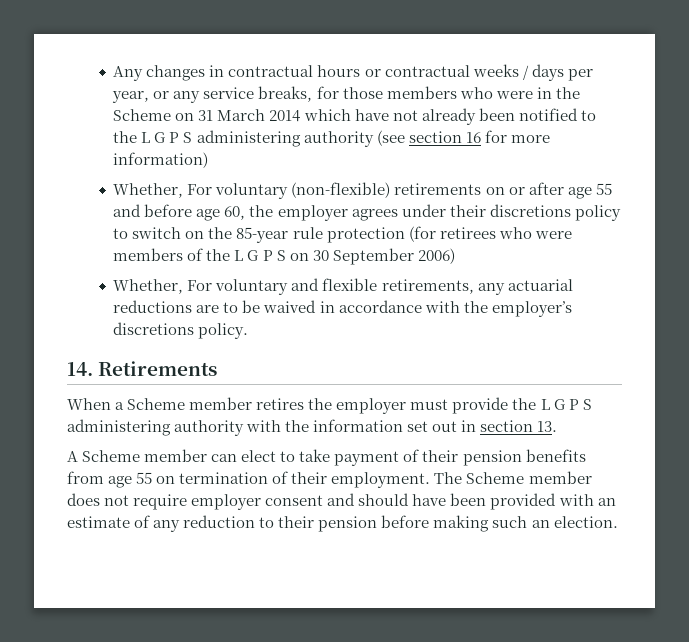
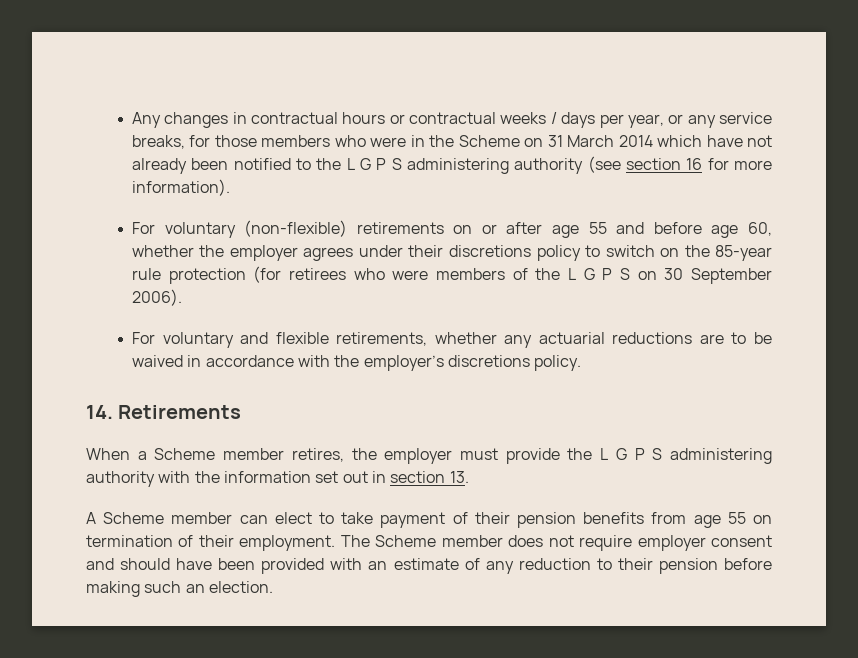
[113,152,209,168] [113,183,184,198] information) // Whether, -> [131,179,230,196] information). //
(246, 213) none -> [131,245,194,257] whether
[417,248,455,264] [113,279,184,294] 2006) // Whether, -> [131,289,182,306] 2006). //
(474, 286) none -> [434,332,497,344] whether
[256,398,305,410] retires -> [291,448,344,462] retires,

